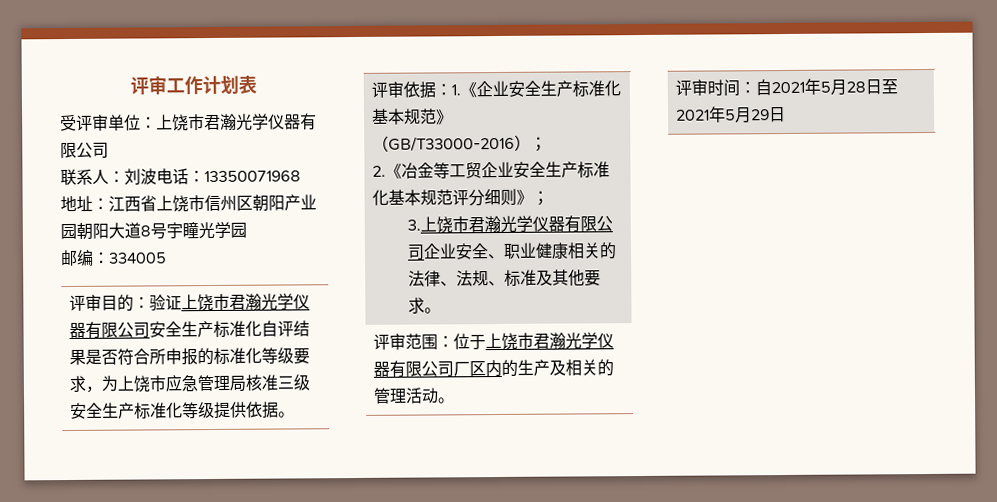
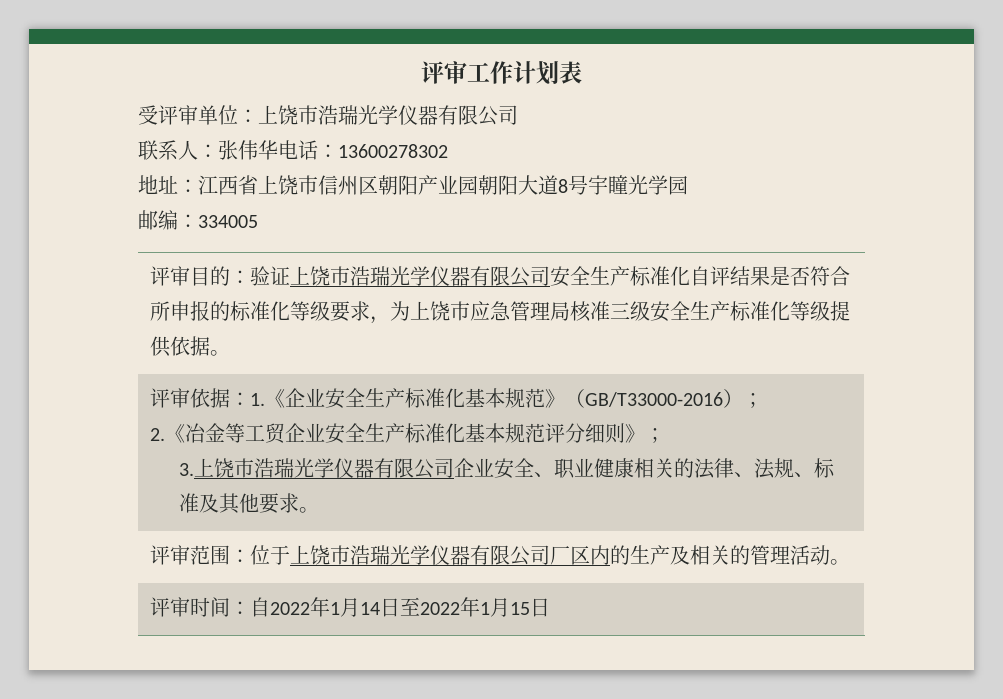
[204,113,237,131] 君瀚 -> [318,105,358,125] 浩瑞
[124,168,301,185] 刘波电话：13350071968 -> [218,140,448,160] 张伟华电话：13600278302
[228,293,262,310] 君瀚 -> [349,266,390,286] 浩瑞
[468,215,502,233] 君瀚 -> [254,458,295,478] 浩瑞
[532,332,566,349] 君瀚 -> [349,545,390,565] 浩瑞
[770,78,898,96] [675,106,770,124] 2021年5月28日至2021年5月29 -> [269,597,530,617] 2022年1月14日至2022年1月15

